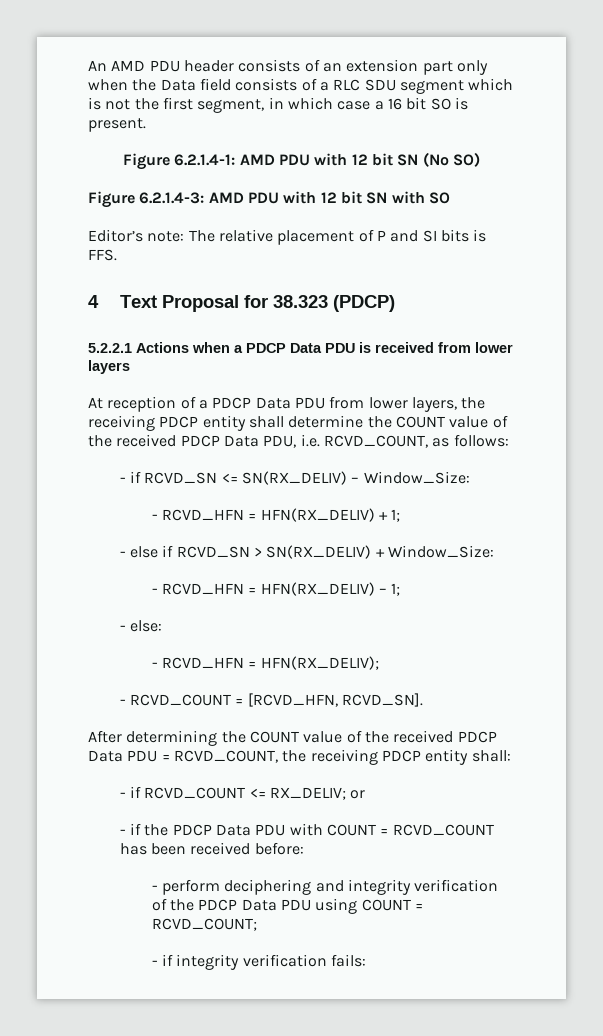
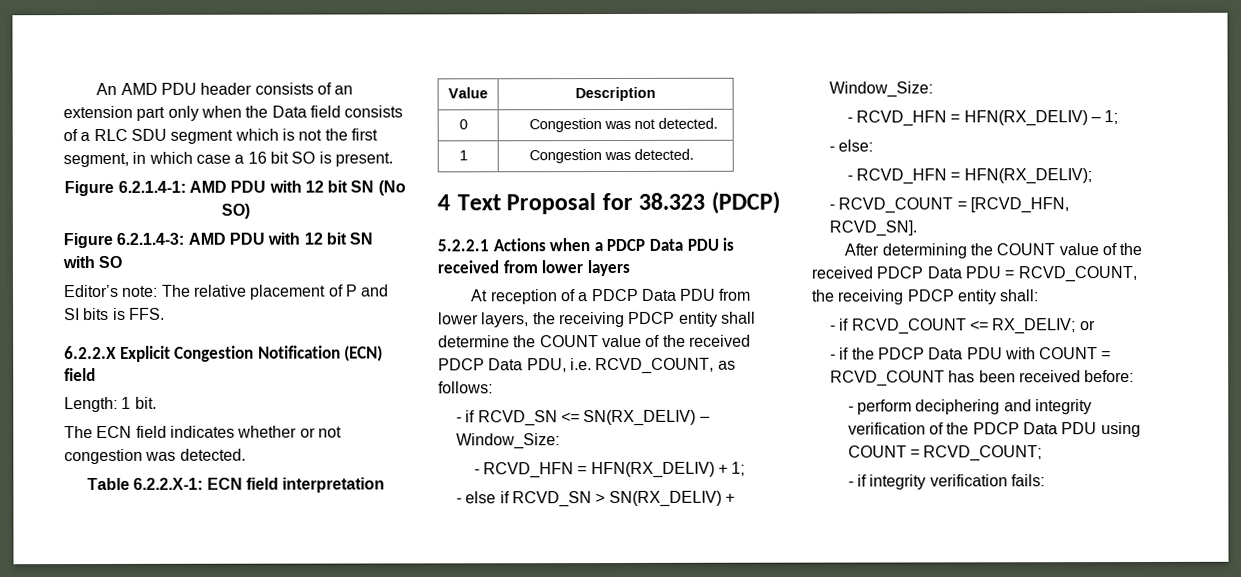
(117, 255) none -> [64,345,384,362] [64,368,96,382] [64,396,157,413] [64,425,342,439] [64,448,246,465] [86,477,386,493] [448,87,488,99] [575,86,656,102] [459,119,469,130] [528,117,718,133] [459,150,469,161] [528,148,694,164] // 6.2.2.X Explicit Congestion Notification (ECN) field // Length: 1 bit. // The ECN field indicates whether or not congestion was detected. // Table 6.2.2.X-1: ECN field interpretation // Value | Description // 0 | Congestion was not detected. // 1 | Congestion was detected.

